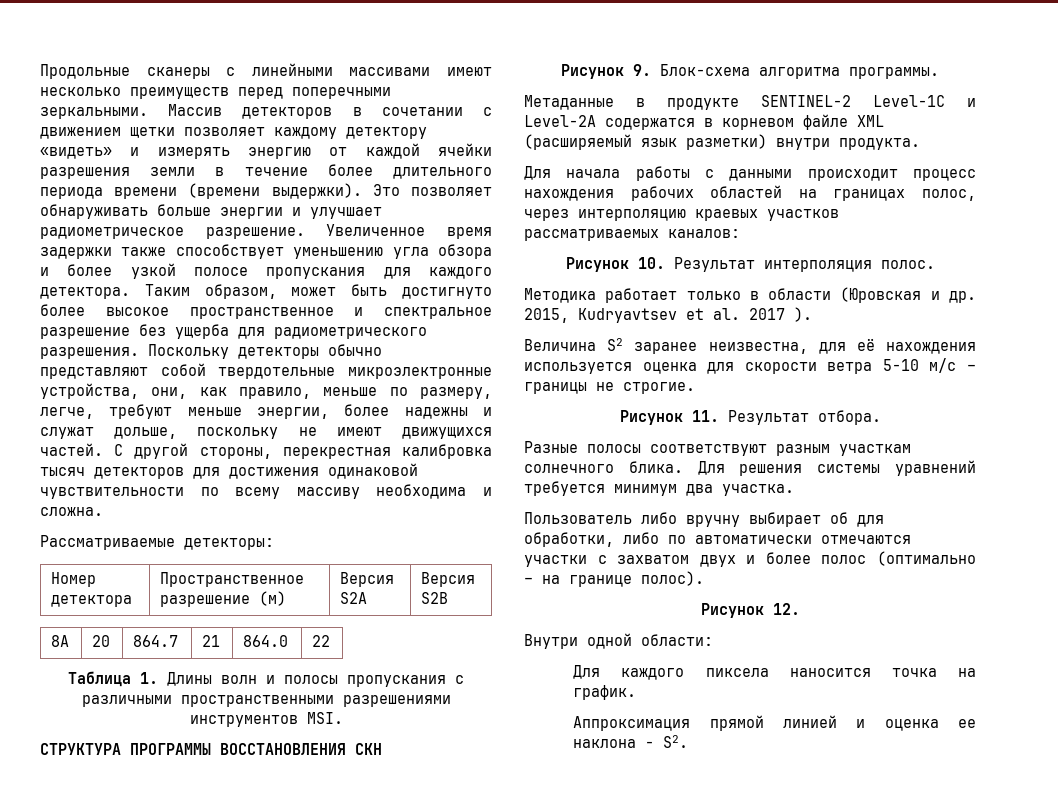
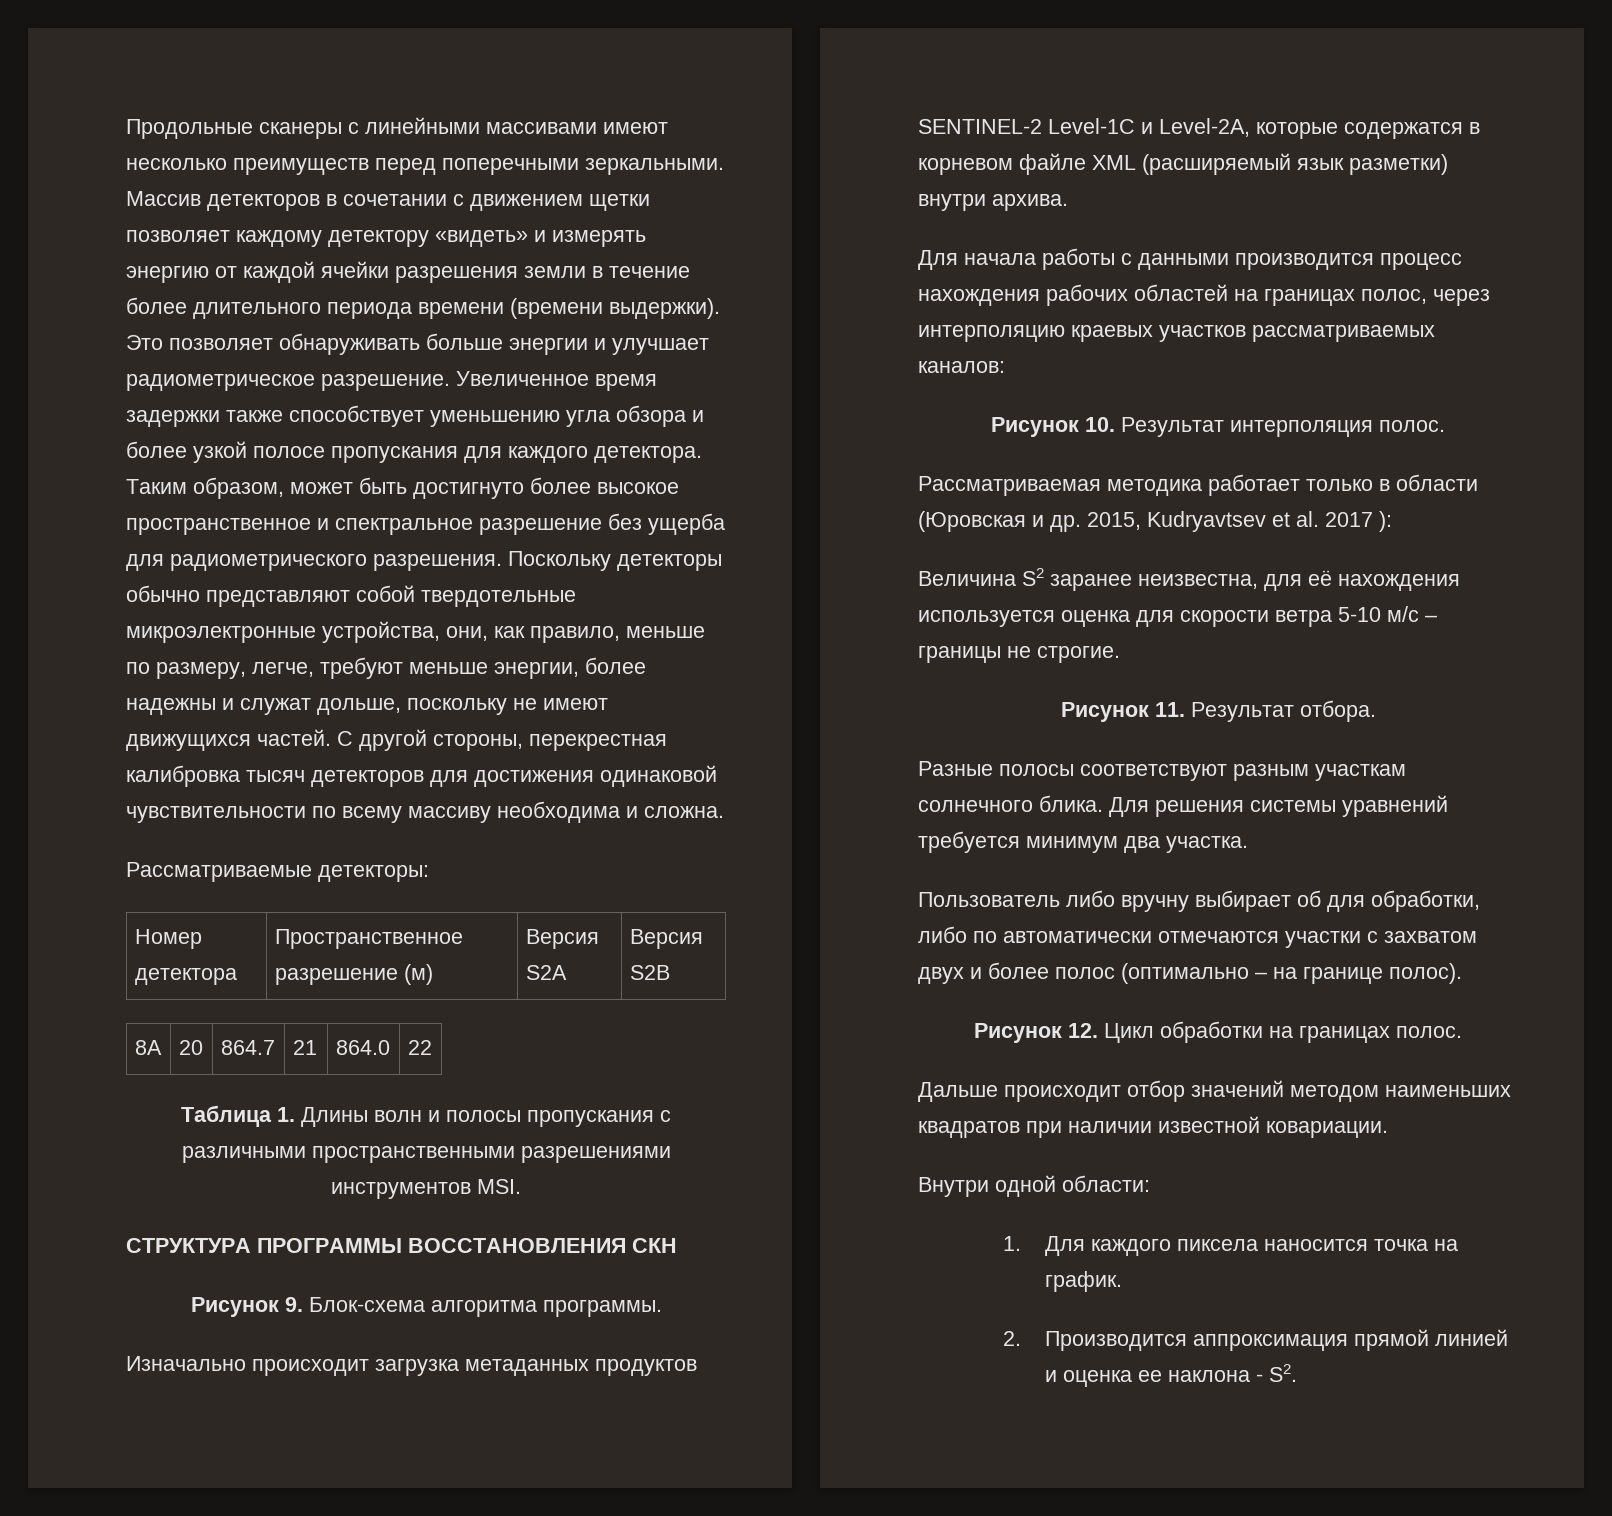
[524,95,739,110] Метаданные в продукте -> [126,1356,697,1376] Изначально происходит загрузка метаданных продуктов
[524,115,596,127] Level-2A -> [1159,118,1338,139] Level-2A, которые
[839,138,920,150] продукта. -> [992,194,1068,211] архива.
[807,169,898,181] происходит -> [1235,253,1374,270] производится
[524,288,596,303] Методика -> [918,476,1202,496] Рассматриваемая методика
[794,307,812,322] ). -> [1379,511,1392,532] ):
(800, 609) none -> [1104,1021,1462,1043] [918,1080,1511,1102] [918,1116,1388,1138] Цикл обработки на границах полос. // Дальше происходит отбор значений методом наименьших квадратов при наличии известной ковариации.
(713, 640) none -> [1002,1236,1021,1251] 1.
[573,716,691,731] Аппроксимация -> [1002,1331,1348,1351] 2. Производится аппроксимация

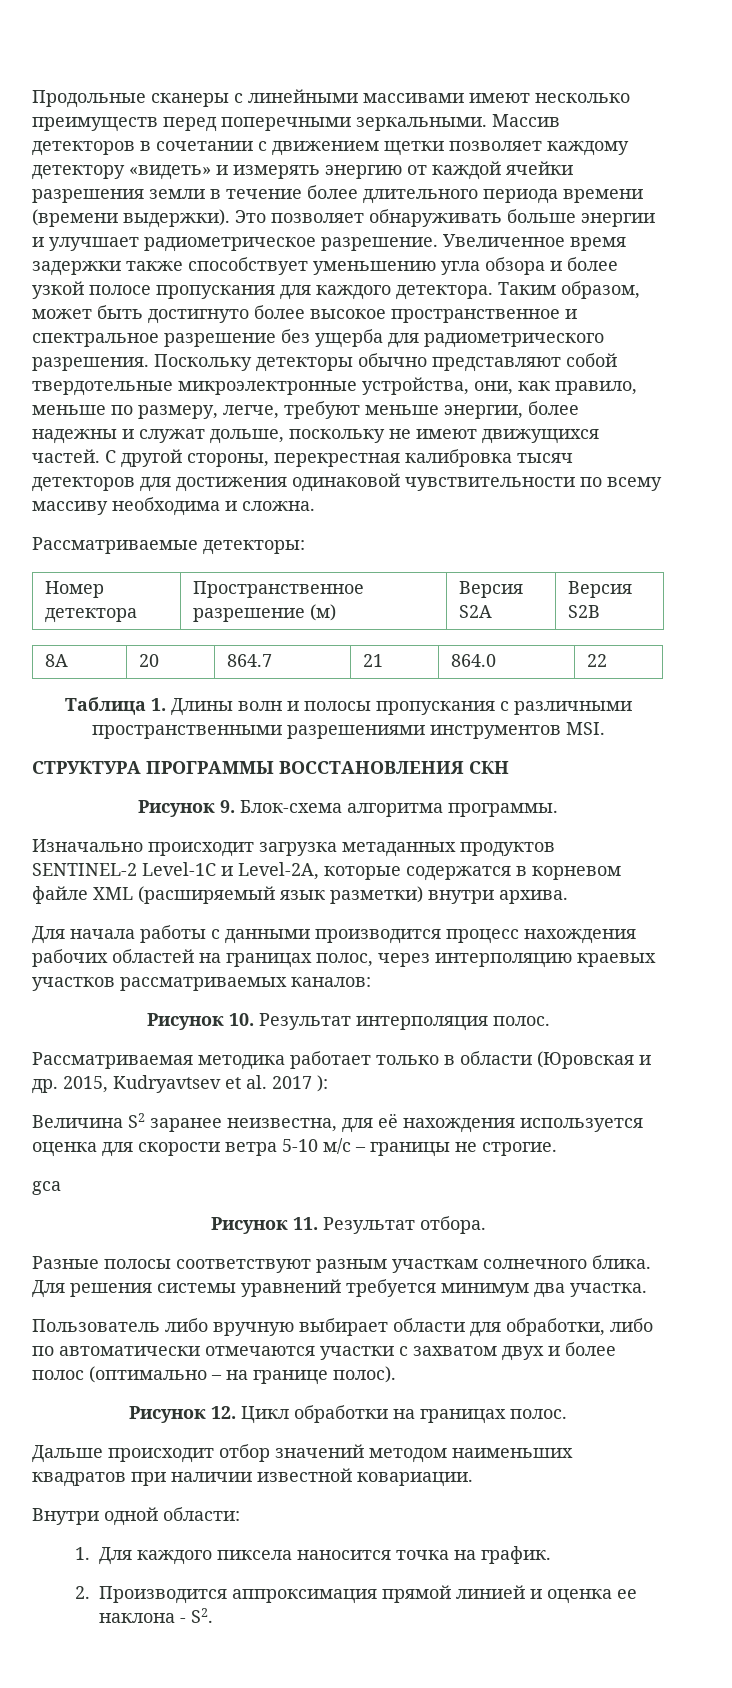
(1120, 654) none -> [32,1181,61,1195] // gca
[1121,890,1321,912] вручну выбирает об -> [213,1318,465,1336] вручную выбирает области

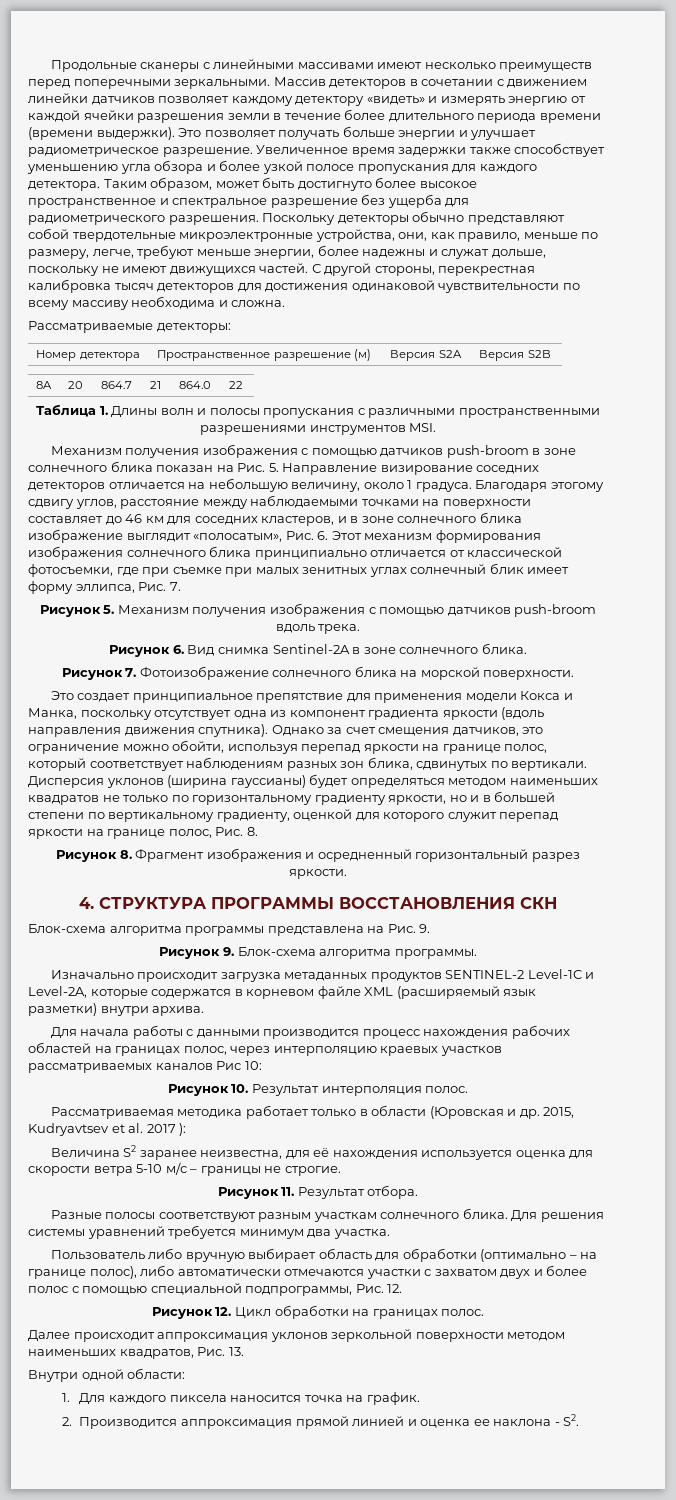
[384,141,444,156] щетки -> [28,93,155,105] линейки датчиков
[369,209,502,227] обнаруживать -> [278,130,340,140] получать
[32,761,509,774] СТРУКТУРА ПРОГРАММЫ ВОССТАНОВЛЕНИЯ СКН -> [50,444,576,458] [28,461,540,475] [28,478,604,492] [28,495,531,509] [28,512,522,526] [28,529,541,543] [28,546,563,560] [28,563,570,577] [28,581,181,594] [39,603,597,617] [275,624,361,634] [109,643,527,657] [61,666,575,680] [50,691,573,703] [28,707,545,720] [28,724,544,737] [28,740,548,754] [28,757,588,771] [28,774,598,788] [28,791,556,805] [28,809,559,822] [28,827,258,839] [56,848,580,862] [289,869,347,879] [79,897,557,910] [28,924,431,936] Механизм получения изображения с помощью датчиков push-broom в зоне солнечного блика показан на Рис. 5. Направление визирование соседних детекторов отличается на небольшую величину, около 1 градуса. Благодаря этогому сдвигу углов, расстояние между наблюдаемыми точками на поверхности составляет до 46 км для соседних кластеров, и в зоне солнечного блика изображение выглядит «полосатым», Рис. 6. Этот механизм формирования изображения солнечного блика принципиально отличается от классической фотосъемки, где при съемке при малых зенитных углах солнечный блик имеет форму эллипса, Рис. 7. // Рисунок 5. Механизм получения изображения с помощью датчиков push-broom вдоль трека. // Рисунок 6. Вид снимка Sentinel-2A в зоне солнечного блика. // Рисунок 7. Фотоизображение солнечного блика на морской поверхности. // Это создает принципиальное препятствие для применения модели Кокса и Манка, поскольку отсутствует одна из компонент градиента яркости (вдоль направления движения спутника). Однако за счет смещения датчиков, это ограничение можно обойти, используя перепад яркости на границе полос, который соответствует наблюдениям разных зон блика, сдвинутых по вертикали. Дисперсия уклонов (ширина гауссианы) будет определяться методом наименьших квадратов не только по горизонтальному градиенту яркости, но и в большей степени по вертикальному градиенту, оценкой для которого служит перепад яркости на границе полос, Рис. 8. // Рисунок 8. Фрагмент изображения и осредненный горизонтальный разрез яркости. // 4. СТРУКТУРА ПРОГРАММЫ ВОССТАНОВЛЕНИЯ СКН // Блок-схема алгоритма программы представлена на Рис. 9.
[291,977,371,987] каналов: -> [155,1061,262,1070] каналов Рис 10:
[32,1181,61,1195] // gca -> (341, 1171) none
[393,1318,653,1337] [32,1346,54,1356] области для обработки, либо по -> [318,1248,598,1262] [28,1265,175,1279] область для обработки (оптимально – на границе полос), либо
[89,1366,396,1385] (оптимально – на границе полос). -> [71,1283,403,1296] с помощью специальной подпрограммы, Рис. 12.
[32,1444,573,1463] [32,1468,473,1487] Дальше происходит отбор значений методом наименьших квадратов при наличии известной ковариации. -> [28,1329,566,1342] [28,1347,244,1359] Далее происходит аппроксимация уклонов зеркольной поверхности методом наименьших квадратов, Рис. 13.

